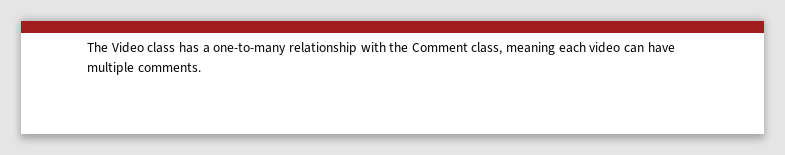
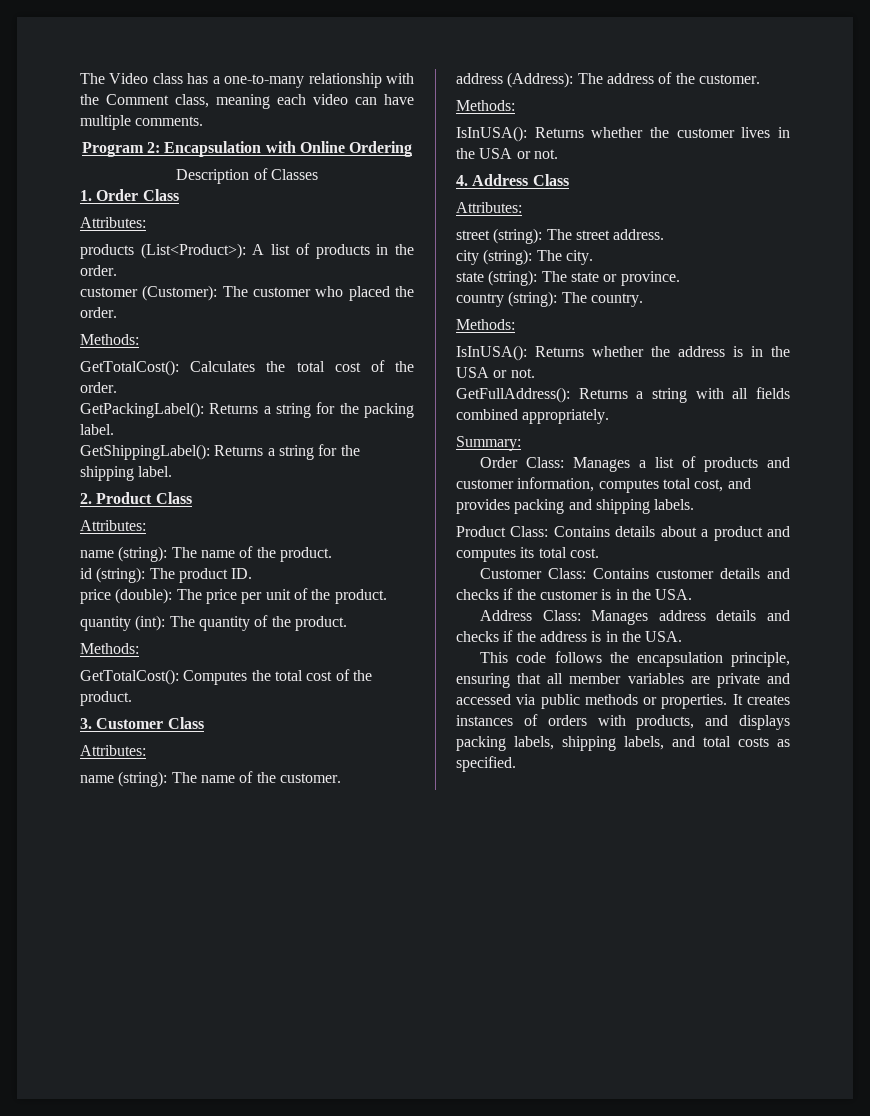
(201, 67) none -> [81,141,413,157] [176,168,318,184] [80,189,179,201] [80,217,146,228] [80,243,415,259] [80,265,117,276] [80,285,414,301] [80,307,117,318] [80,334,139,345] [80,360,414,376] [80,382,117,393] [80,402,414,418] [80,424,114,435] [80,444,360,460] [80,466,173,481] [80,492,192,504] [80,520,146,531] [80,546,332,562] [80,567,253,583] [80,588,387,604] [80,615,347,631] [80,643,139,654] [80,669,372,685] [80,691,132,706] [80,717,204,729] [80,745,146,756] [80,771,341,787] [456,72,760,88] [456,100,515,111] [456,126,790,142] [456,148,558,159] [456,174,569,186] [456,202,522,213] [456,228,665,244] [456,249,593,265] [456,270,680,286] [456,291,643,307] [456,319,515,330] [456,345,790,361] [456,367,535,378] [456,387,790,403] [456,409,610,424] [456,436,521,451] [480,456,790,472] [456,477,751,493] [456,499,695,514] [456,526,790,541] [456,547,599,562] [480,568,790,579] [456,588,693,600] [480,610,790,625] [456,630,683,642] [480,651,790,667] [456,673,790,688] [456,694,790,709] [456,714,790,730] [456,736,790,751] [456,756,516,772] // Program 2: Encapsulation with Online Ordering // Description of Classes // 1. Order Class // Attributes: // products (List<Product>): A list of products in the order. // customer (Customer): The customer who placed the order. // Methods: // GetTotalCost(): Calculates the total cost of the order. // GetPackingLabel(): Returns a string for the packing label. // GetShippingLabel(): Returns a string for the shipping label. // 2. Product Class // Attributes: // name (string): The name of the product. // id (string): The product ID. // price (double): The price per unit of the product. // quantity (int): The quantity of the product. // Methods: // GetTotalCost(): Computes the total cost of the product. // 3. Customer Class // Attributes: // name (string): The name of the customer. // address (Address): The address of the customer. // Methods: // IsInUSA(): Returns whether the customer lives in the USA or not. // 4. Address Class // Attributes: // street (string): The street address. // city (string): The city. // state (string): The state or province. // country (string): The country. // Methods: // IsInUSA(): Returns whether the address is in the USA or not. // GetFullAddress(): Returns a string with all fields combined appropriately. // Summary: // Order Class: Manages a list of products and customer information, computes total cost, and provides packing and shipping labels. // Product Class: Contains details about a product and computes its total cost. // Customer Class: Contains customer details and checks if the customer is in the USA. // Address Class: Manages address details and checks if the address is in the USA. // This code follows the encapsulation principle, ensuring that all member variables are private and accessed via public methods or properties. It creates instances of orders with products, and displays packing labels, shipping labels, and total costs as specified.

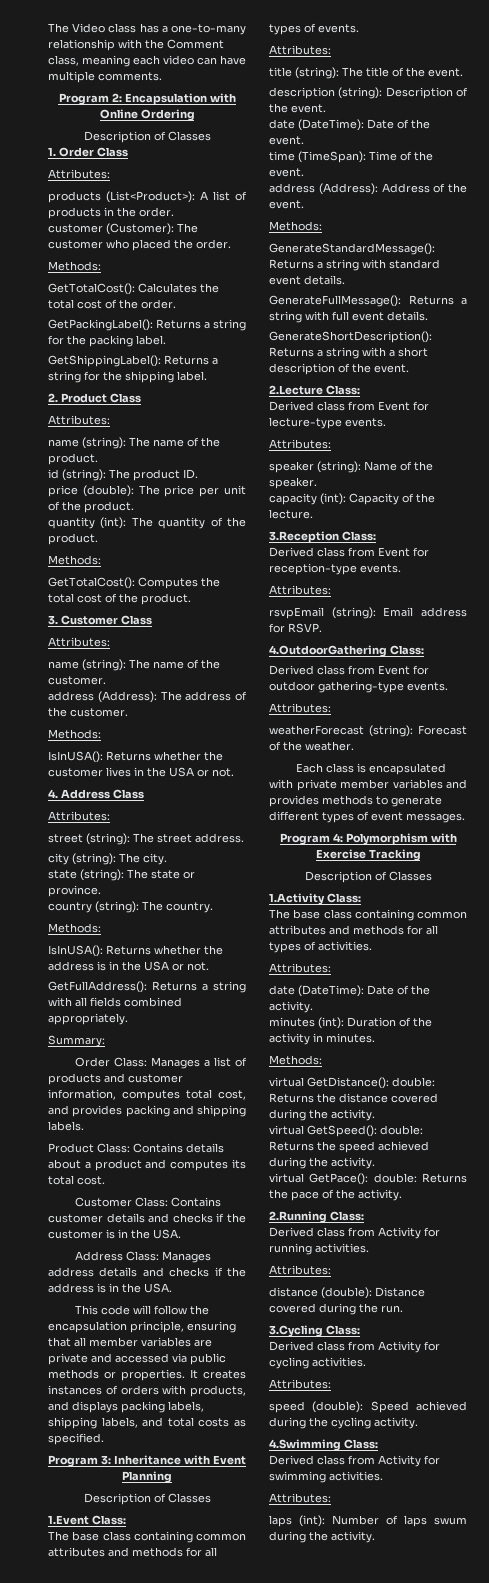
[554,651,602,663] follows -> [133,1305,188,1315] will follow
(516, 764) none -> [48,1455,246,1467] [122,1471,172,1483] [83,1493,211,1505] [48,1515,126,1525] [48,1531,246,1543] [48,1547,217,1557] [269,23,359,35] [269,45,331,55] [269,67,463,79] [269,87,468,99] [269,103,326,113] [269,119,430,131] [269,136,304,145] [269,151,433,163] [269,168,304,177] [269,183,467,195] [269,200,304,209] [269,221,322,231] [269,243,435,255] [269,259,440,271] [269,275,345,285] [269,295,467,307] [269,311,428,323] [269,331,432,343] [269,347,428,359] [269,363,409,375] [269,385,360,395] [269,401,429,411] [269,417,386,429] [269,439,331,449] [269,461,433,473] [269,477,317,489] [269,493,435,505] [269,509,313,519] [269,531,376,543] [269,547,429,557] [269,563,401,575] [269,585,331,595] [269,607,467,619] [269,623,322,633] [269,645,424,657] [269,665,429,675] [269,681,448,693] [269,703,331,713] [269,725,467,737] [269,741,354,751] [296,763,447,775] [269,779,467,791] [269,795,442,807] [269,811,465,823] [279,833,457,845] [315,849,421,861] [304,871,432,883] [269,893,361,905] [269,909,467,921] [269,925,438,935] [269,941,372,953] [269,963,331,973] [269,985,430,997] [269,1001,313,1013] [269,1017,432,1029] [269,1033,375,1045] [269,1055,322,1065] [269,1077,435,1089] [269,1093,438,1103] [269,1109,375,1121] [269,1125,423,1137] [269,1141,429,1153] [269,1157,375,1169] [269,1173,467,1185] [269,1189,402,1201] [269,1211,364,1223] [269,1227,440,1239] [269,1243,369,1255] [269,1265,331,1275] [269,1287,425,1299] [269,1303,403,1315] [269,1325,360,1337] [269,1341,440,1353] [269,1357,366,1369] [269,1379,331,1389] [269,1401,467,1413] [269,1417,418,1429] [269,1439,378,1451] [269,1455,440,1467] [269,1471,383,1483] [269,1493,331,1503] [269,1515,467,1527] [269,1531,375,1543] // Program 3: Inheritance with Event Planning // Description of Classes // 1.Event Class: // The base class containing common attributes and methods for all types of events. // Attributes: // title (string): The title of the event. // description (string): Description of the event. // date (DateTime): Date of the event. // time (TimeSpan): Time of the event. // address (Address): Address of the event. // Methods: // GenerateStandardMessage(): Returns a string with standard event details. // GenerateFullMessage(): Returns a string with full event details. // GenerateShortDescription(): Returns a string with a short description of the event. // 2.Lecture Class: // Derived class from Event for lecture-type events. // Attributes: // speaker (string): Name of the speaker. // capacity (int): Capacity of the lecture. // 3.Reception Class: // Derived class from Event for reception-type events. // Attributes: // rsvpEmail (string): Email address for RSVP. // 4.OutdoorGathering Class: // Derived class from Event for outdoor gathering-type events. // Attributes: // weatherForecast (string): Forecast of the weather. // Each class is encapsulated with private member variables and provides methods to generate different types of event messages. // Program 4: Polymorphism with Exercise Tracking // Description of Classes // 1.Activity Class: // The base class containing common attributes and methods for all types of activities. // Attributes: // date (DateTime): Date of the activity. // minutes (int): Duration of the activity in minutes. // Methods: // virtual GetDistance(): double: Returns the distance covered during the activity. // virtual GetSpeed(): double: Returns the speed achieved during the activity. // virtual GetPace(): double: Returns the pace of the activity. // 2.Running Class: // Derived class from Activity for running activities. // Attributes: // distance (double): Distance covered during the run. // 3.Cycling Class: // Derived class from Activity for cycling activities. // Attributes: // speed (double): Speed achieved during the cycling activity. // 4.Swimming Class: // Derived class from Activity for swimming activities. // Attributes: // laps (int): Number of laps swum during the activity.

